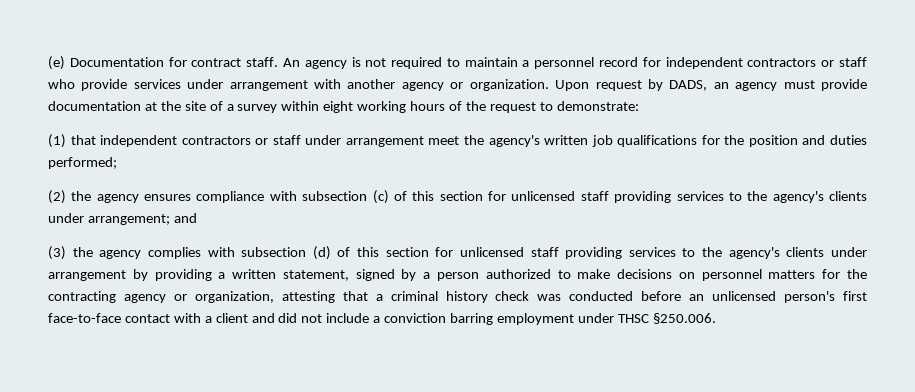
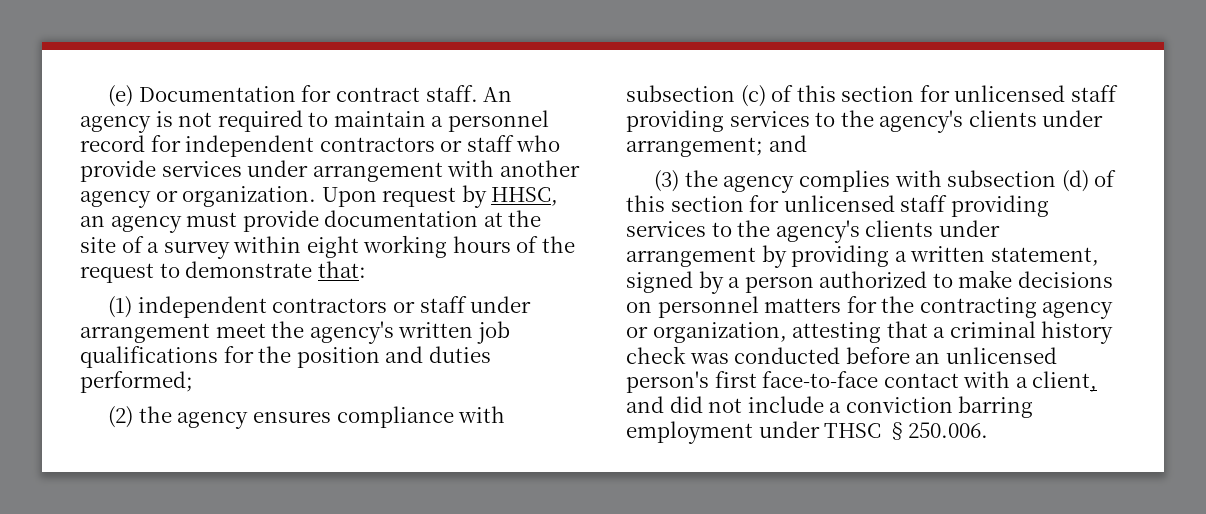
[669,80,708,91] DADS, -> [491,187,559,206] HHSC,
[556,101,639,111] demonstrate: -> [185,261,366,278] demonstrate that:
[70,135,96,145] that -> (133, 307) none
[215,313,248,323] client -> [1032,371,1098,392] client,

